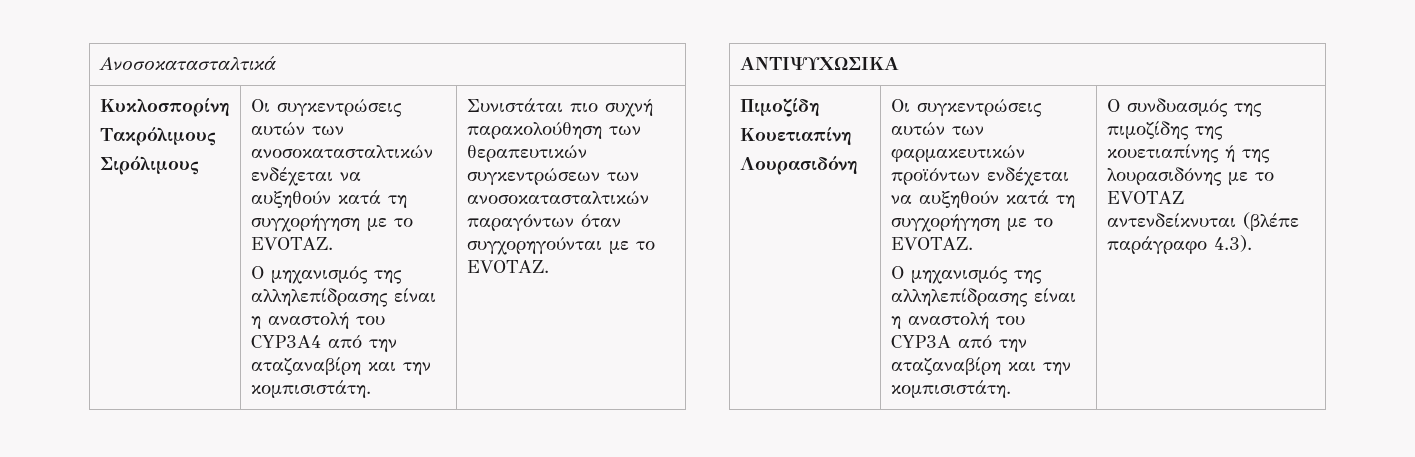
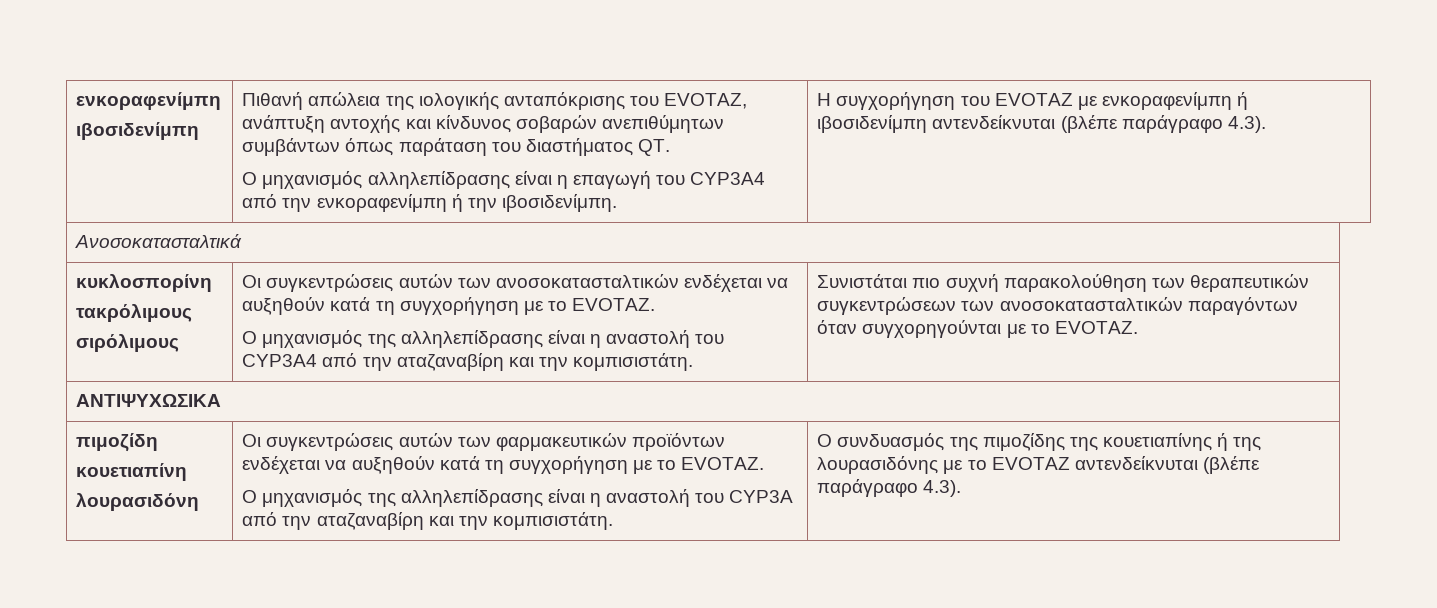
[98,56,277,71] [99,98,229,117] [99,127,216,146] [99,156,199,175] Ανοσοκατασταλτικά // Κυκλοσπορίνη // Τακρόλιμους // Σιρόλιμους -> [76,92,222,110] [76,122,200,140] [242,92,748,110] [242,115,724,133] [242,138,670,156] [242,171,766,189] [242,194,617,212] [817,92,1249,110] [817,115,1266,133] [75,234,243,248] [76,274,213,292] [76,304,193,322] [76,334,180,352] ενκοραφενίμπη // ιβοσιδενίμπη | Πιθανή απώλεια της ιολογικής ανταπόκρισης του EVOTAZ, ανάπτυξη αντοχής και κίνδυνος σοβαρών ανεπιθύμητων συμβάντων όπως παράταση του διαστήματος QT. // Ο μηχανισμός αλληλεπίδρασης είναι η επαγωγή του CYP3A4 από την ενκοραφενίμπη ή την ιβοσιδενίμπη. | Η συγχορήγηση του EVOTAZ με ενκοραφενίμπη ή ιβοσιδενίμπη αντενδείκνυται (βλέπε παράγραφο 4.3). // Ανοσοκατασταλτικά // κυκλοσπορίνη // τακρόλιμους // σιρόλιμους
[739,98,819,117] [739,127,851,145] [739,156,857,175] Πιμοζίδη // Κουετιαπίνη // Λουρασιδόνη -> [76,433,159,452] [76,463,188,481] [76,493,200,511] πιμοζίδη // κουετιαπίνη // λουρασιδόνη

